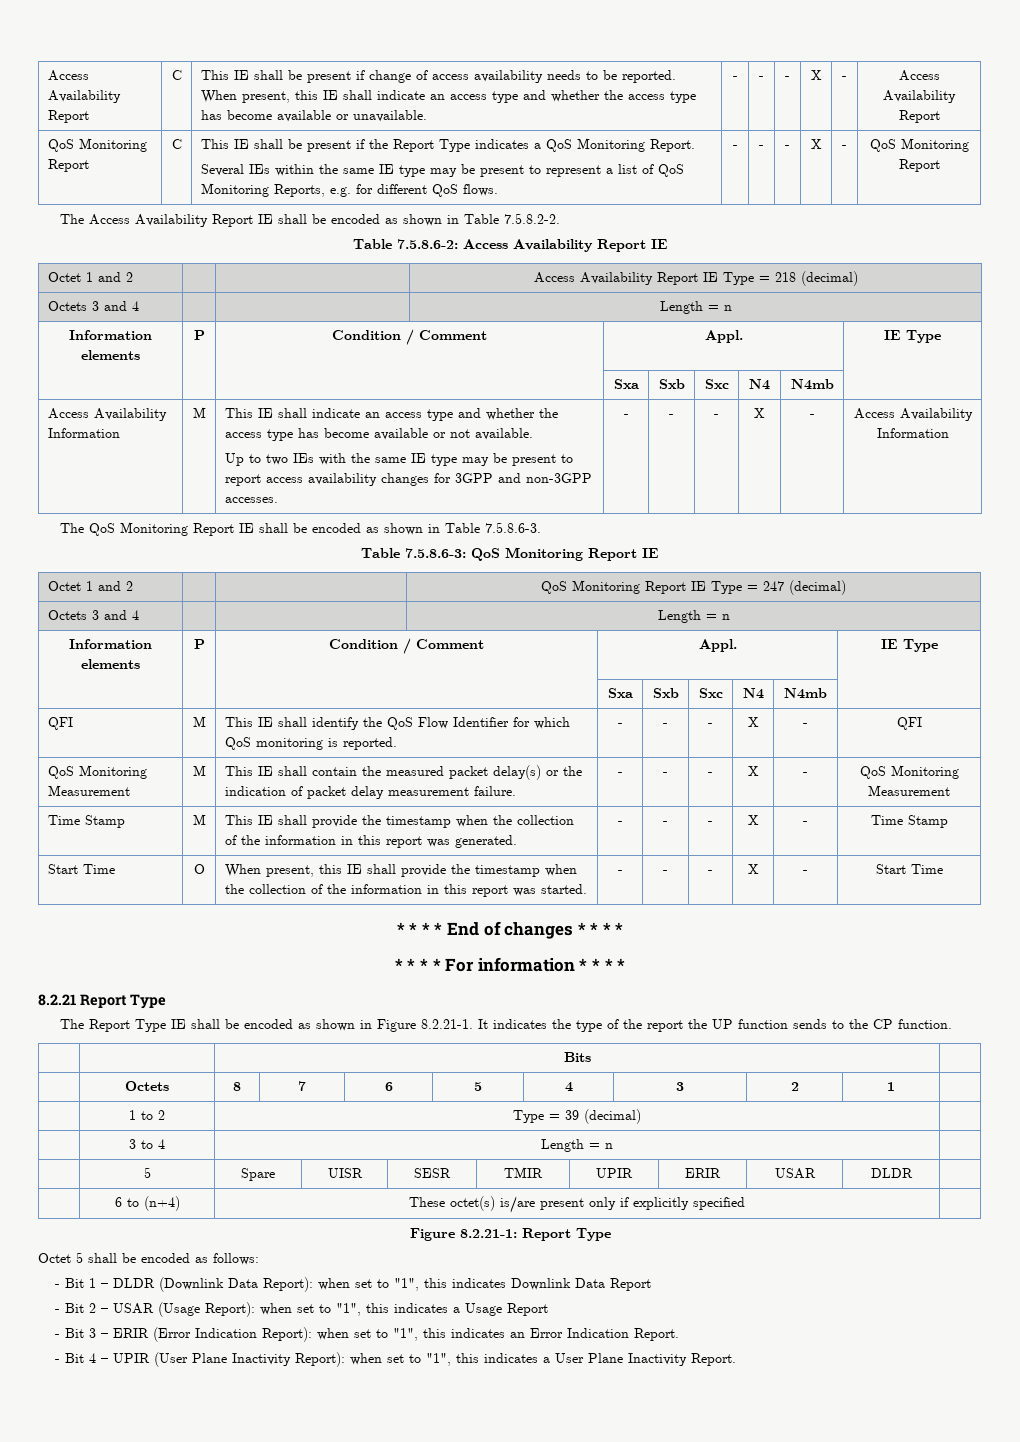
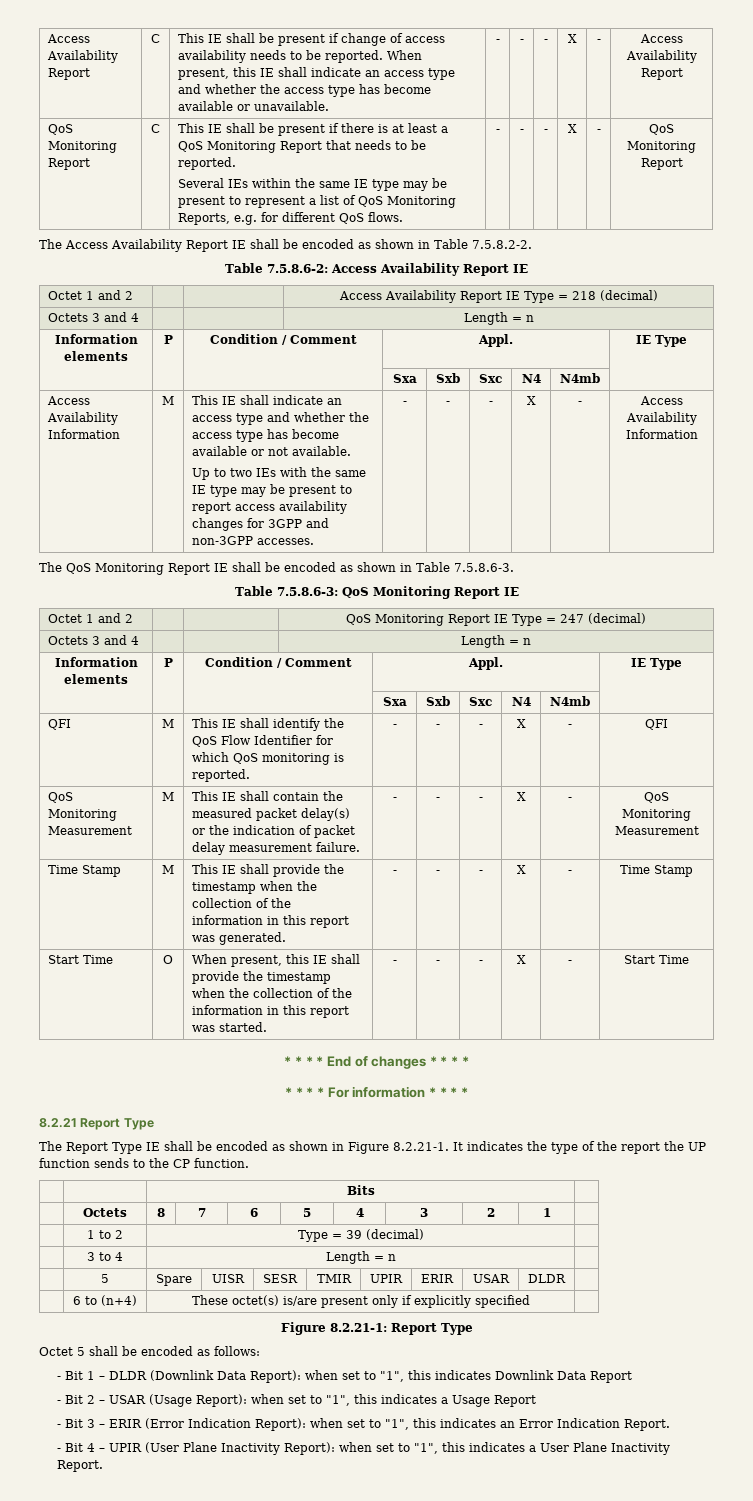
[368,138,695,152] the Report Type indicates a QoS Monitoring Report. -> [341,123,449,133] [178,140,427,153] [178,157,237,170] there is at least a QoS Monitoring Report that needs to be reported.

